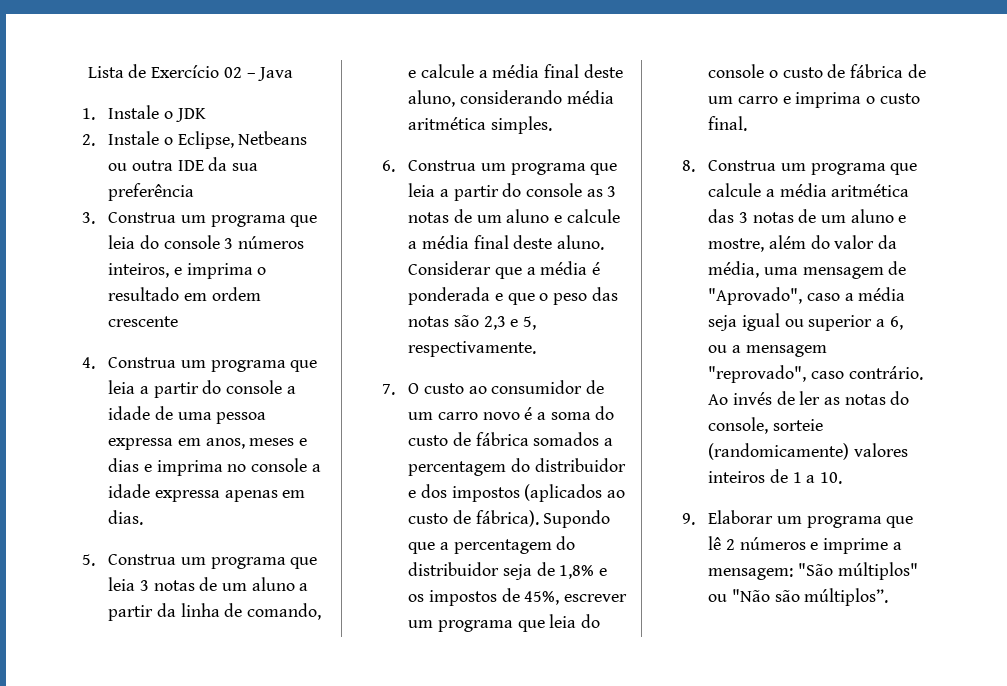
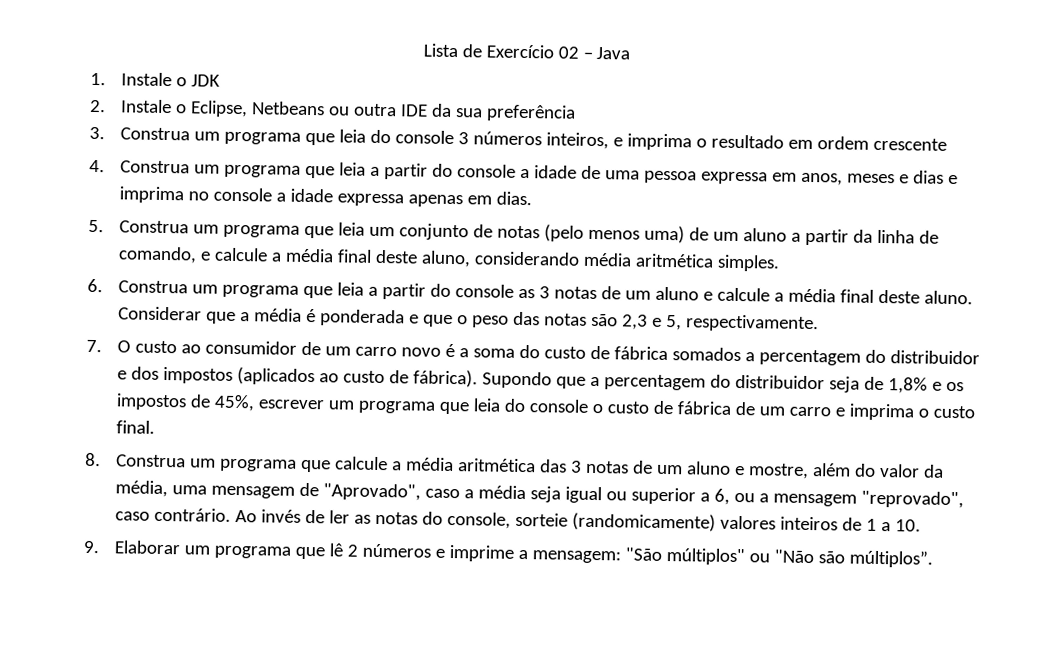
[139,580,195,591] 3 notas -> [369,223,686,244] um conjunto de notas (pelo menos uma)

